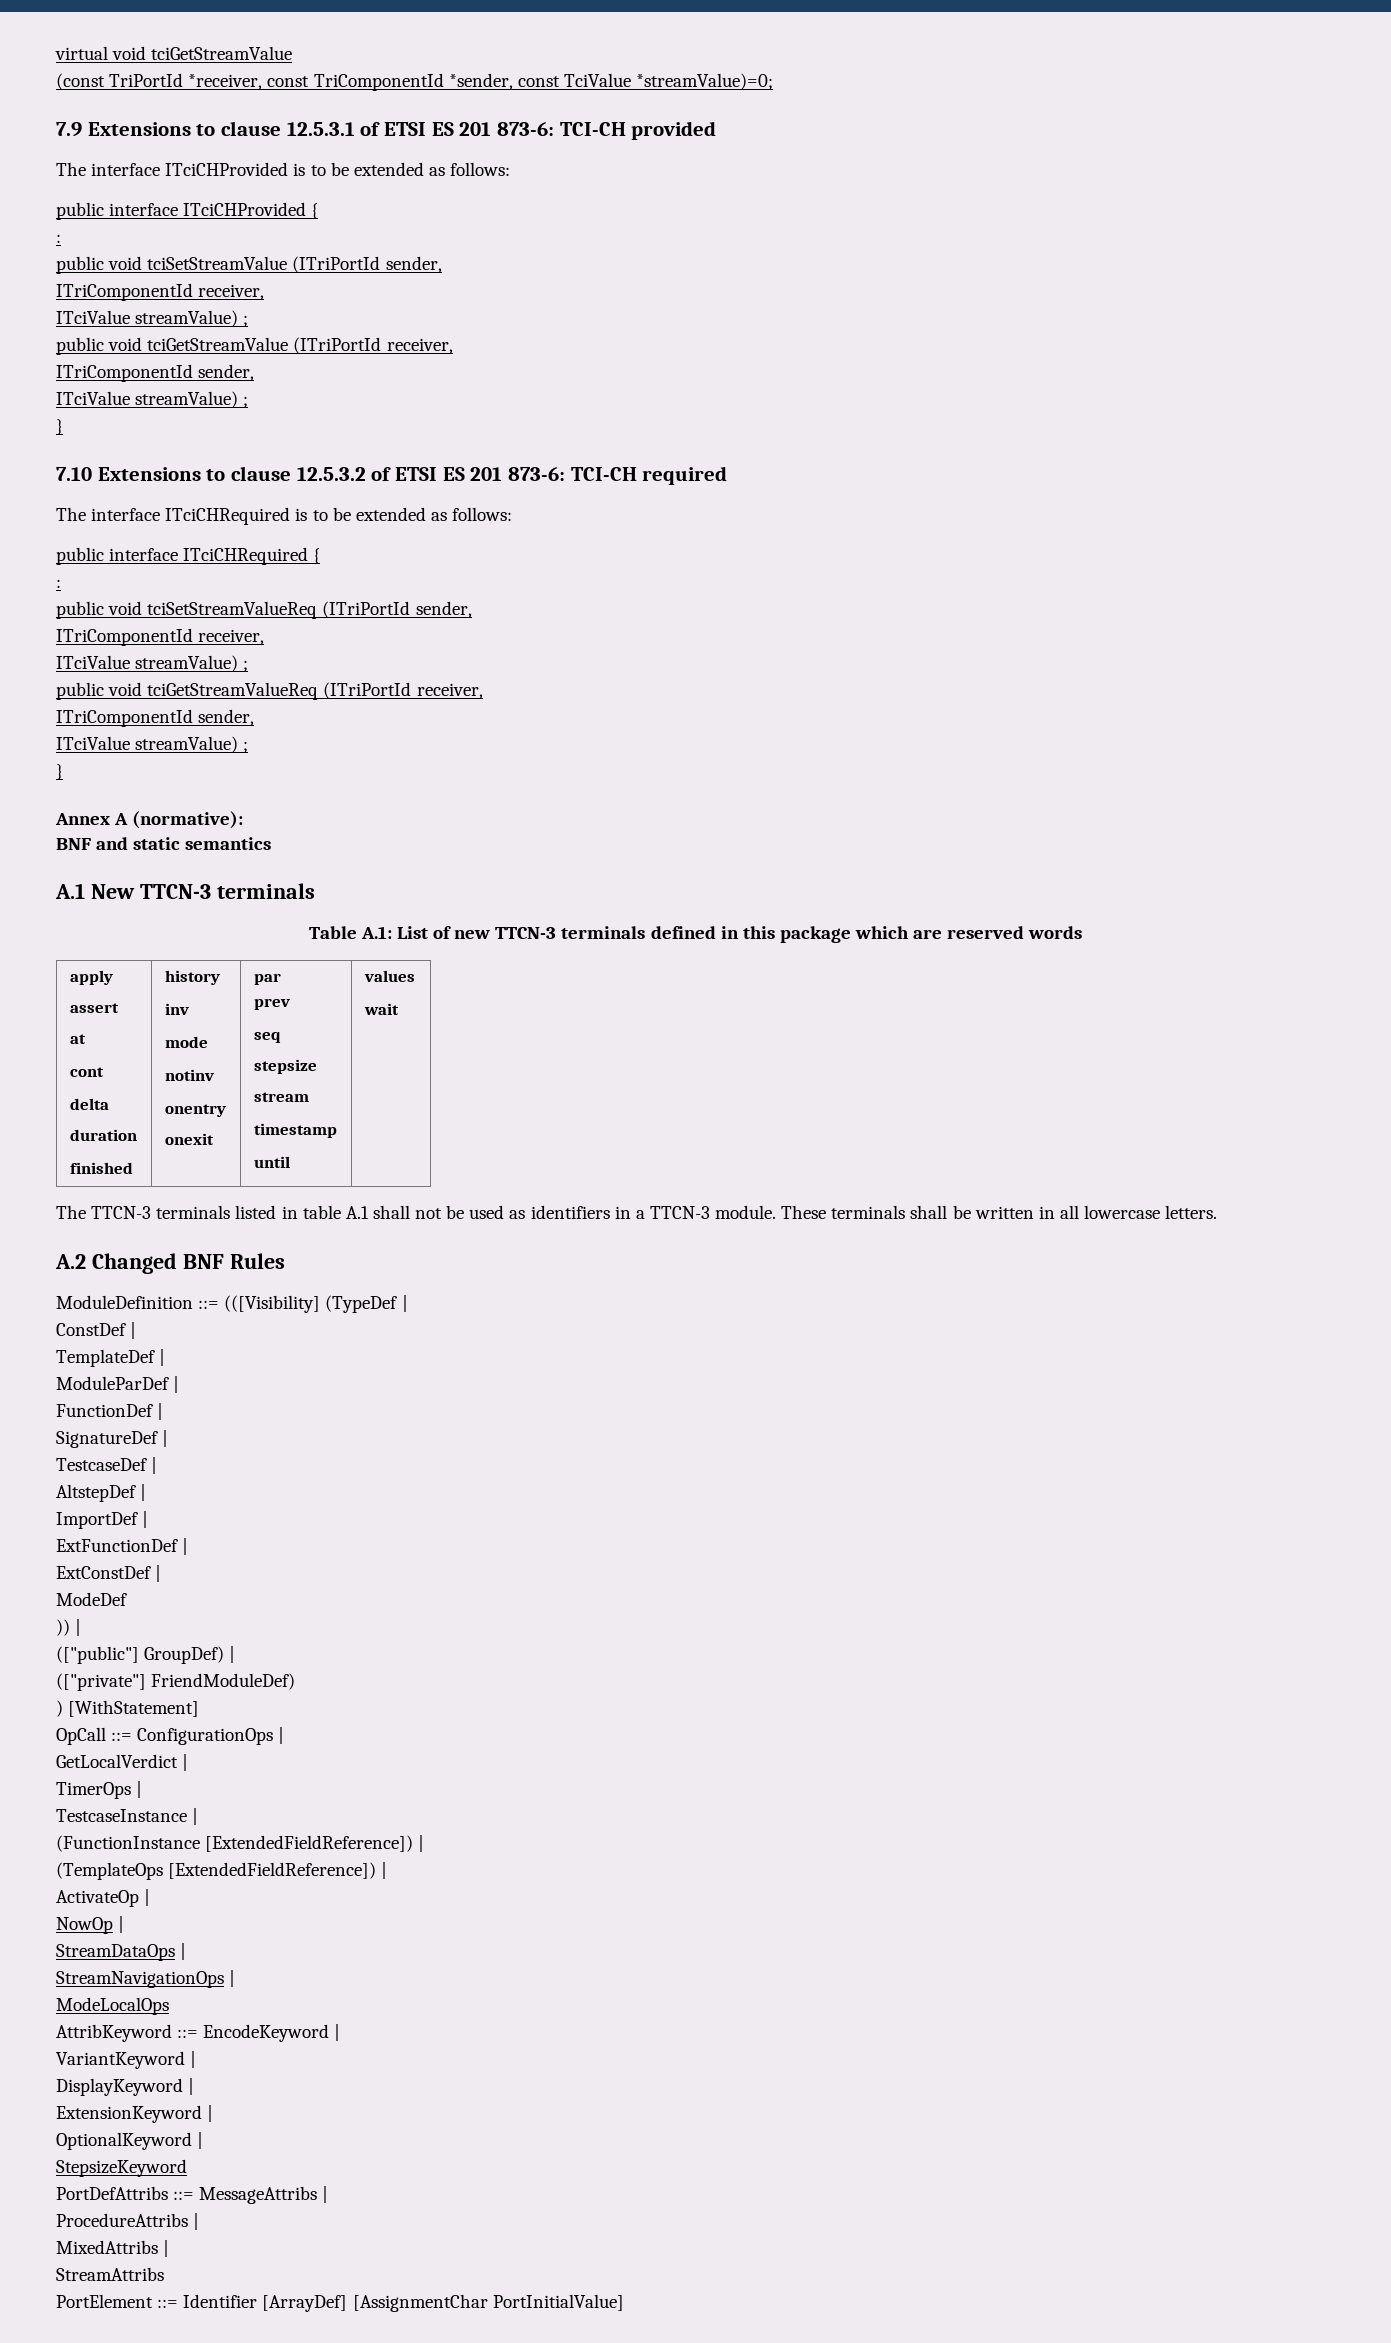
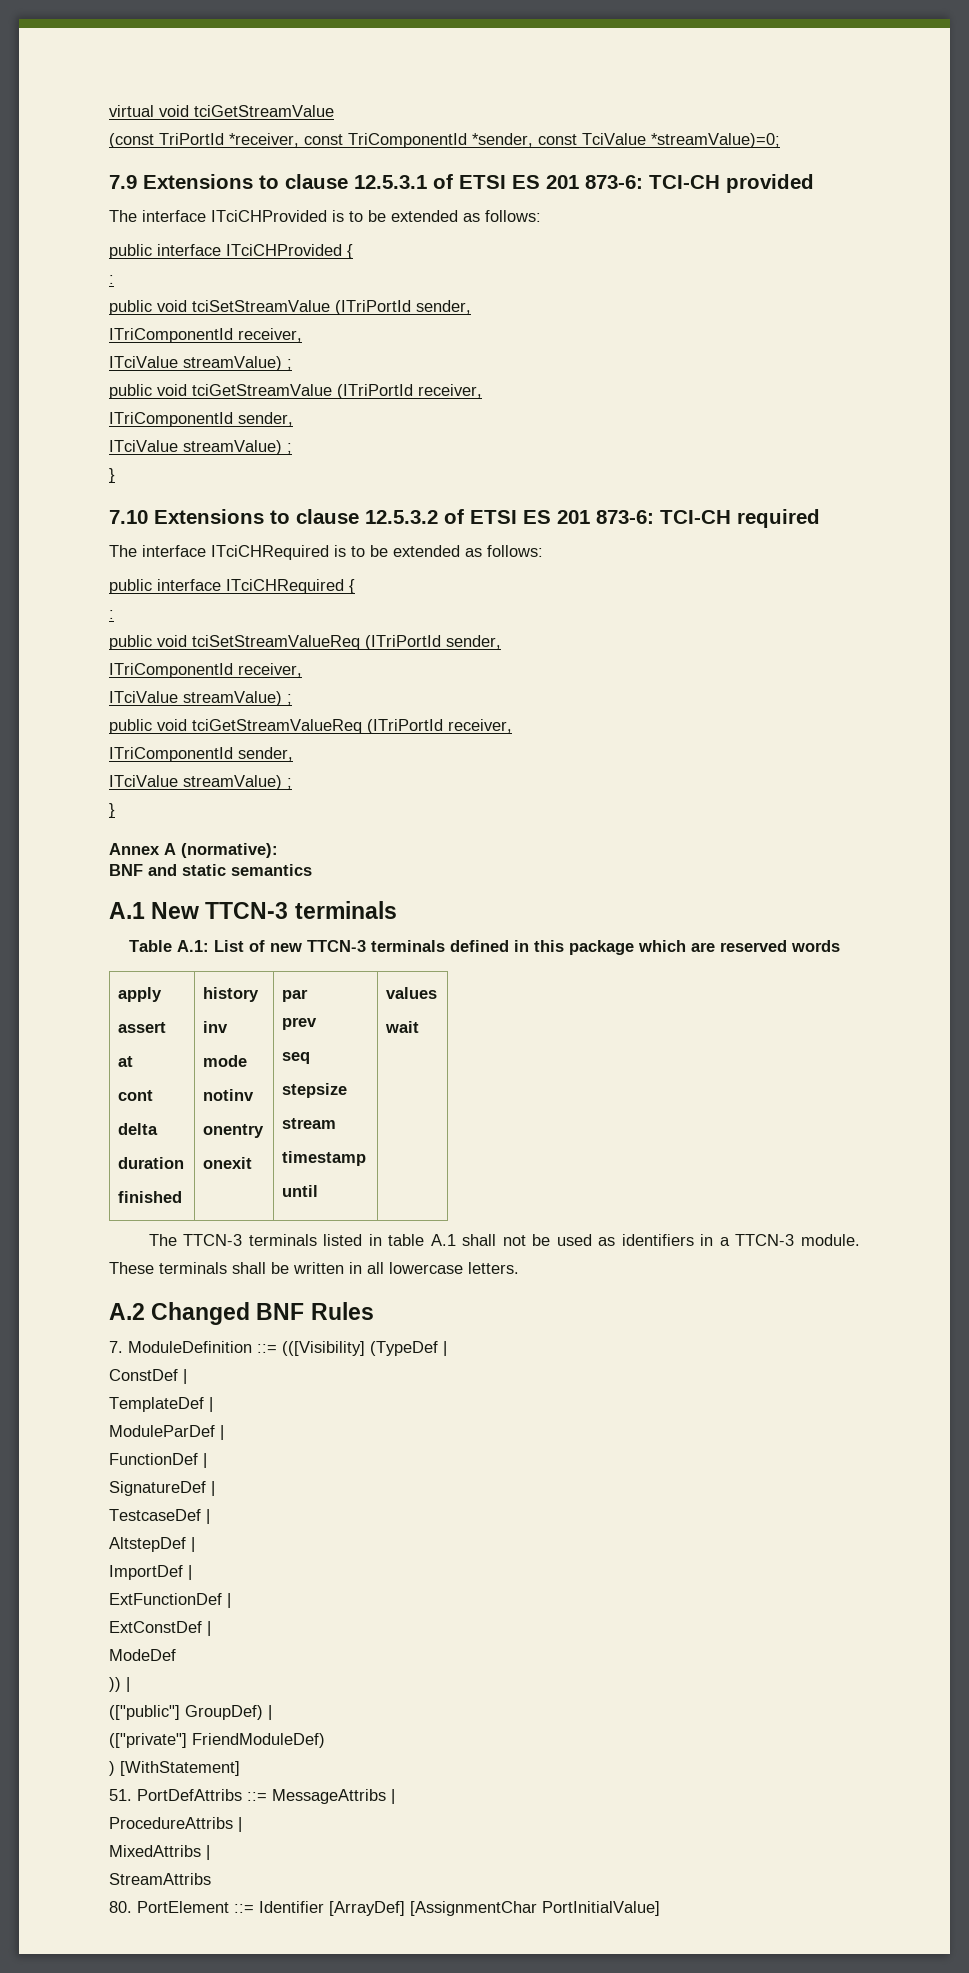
(285, 1261) none -> [109,1341,123,1353] 7.
[56,1727,285,1745] [56,1754,189,1771] [56,1781,143,1799] [56,1808,199,1825] [56,1835,425,1852] [56,1862,388,1880] [56,1889,151,1907] [56,1916,125,1934] [56,1943,187,1961] [56,1970,236,1988] [56,1997,169,2015] [56,2024,341,2042] [56,2051,197,2069] [56,2078,195,2096] [56,2105,214,2123] [56,2132,204,2150] [56,2159,187,2177] OpCall ::= ConfigurationOps | // GetLocalVerdict | // TimerOps | // TestcaseInstance | // (FunctionInstance [ExtendedFieldReference]) | // (TemplateOps [ExtendedFieldReference]) | // ActivateOp | // NowOp | // StreamDataOps | // StreamNavigationOps | // ModeLocalOps // AttribKeyword ::= EncodeKeyword | // VariantKeyword | // DisplayKeyword | // ExtensionKeyword | // OptionalKeyword | // StepsizeKeyword // -> [109,1789,132,1801] 51.
(164, 2274) none -> [109,1901,132,1913] 80.

